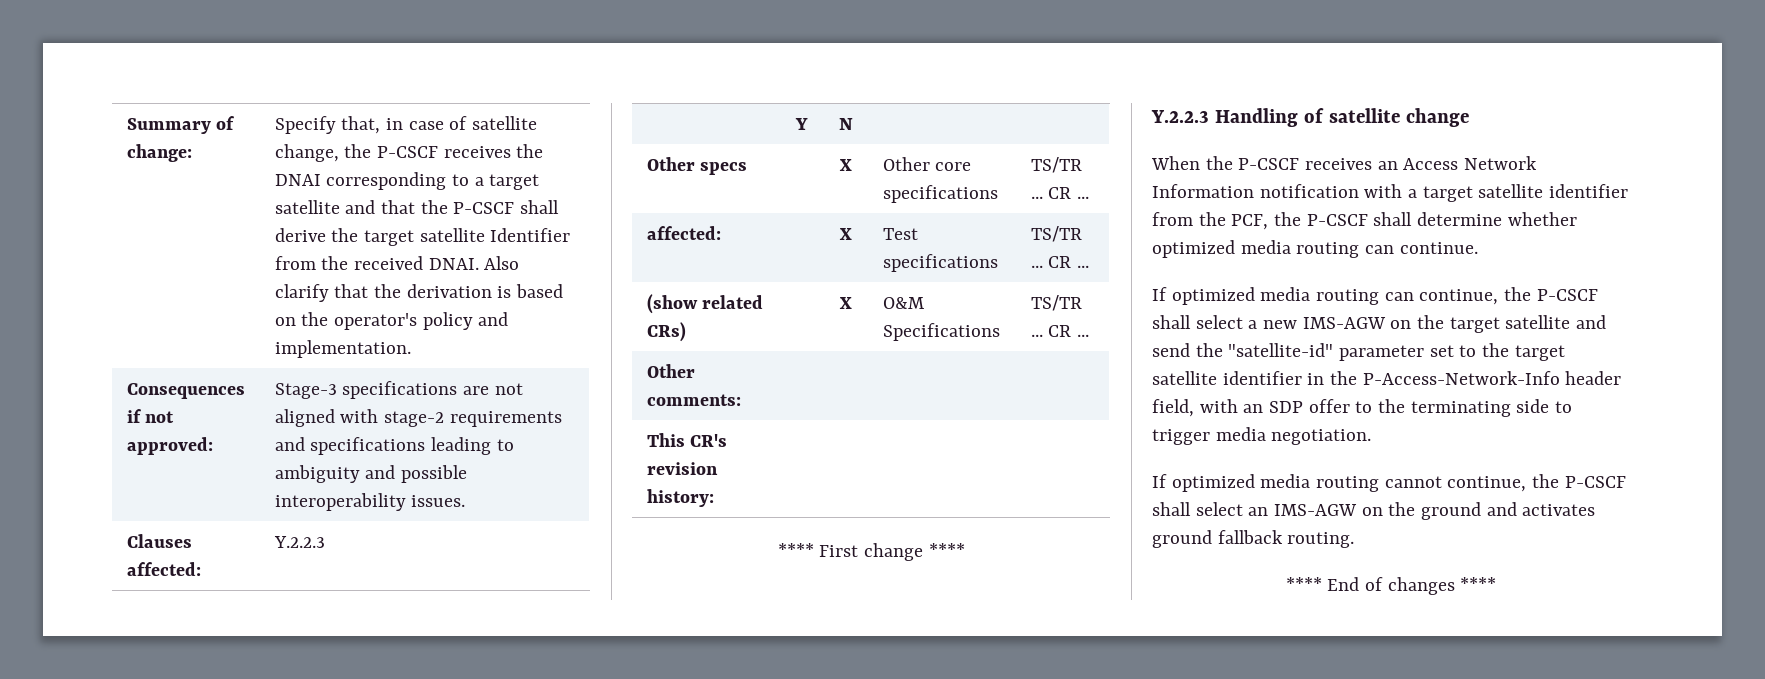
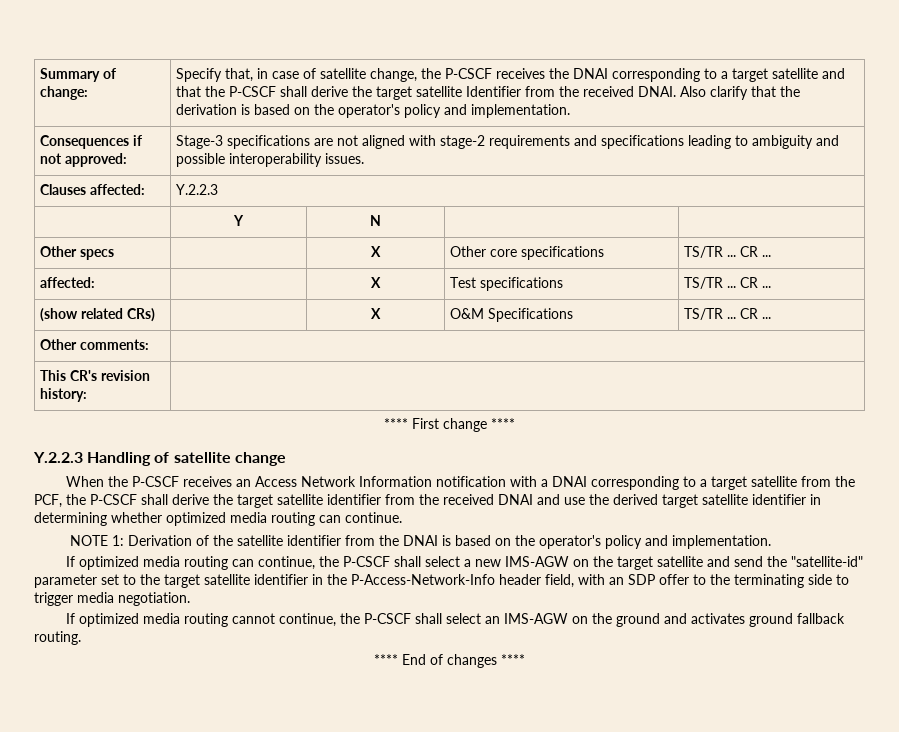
[1422,184,1629,202] target satellite identifier -> [552,476,798,490] DNAI corresponding to a target satellite
[1417,212,1503,226] determine -> [172,494,821,508] [34,512,107,526] derive the target satellite identifier from the received DNAI and use the derived target satellite identifier in determining
(1478, 248) none -> [70,535,772,549] // NOTE 1: Derivation of the satellite identifier from the DNAI is based on the operator's policy and implementation.

